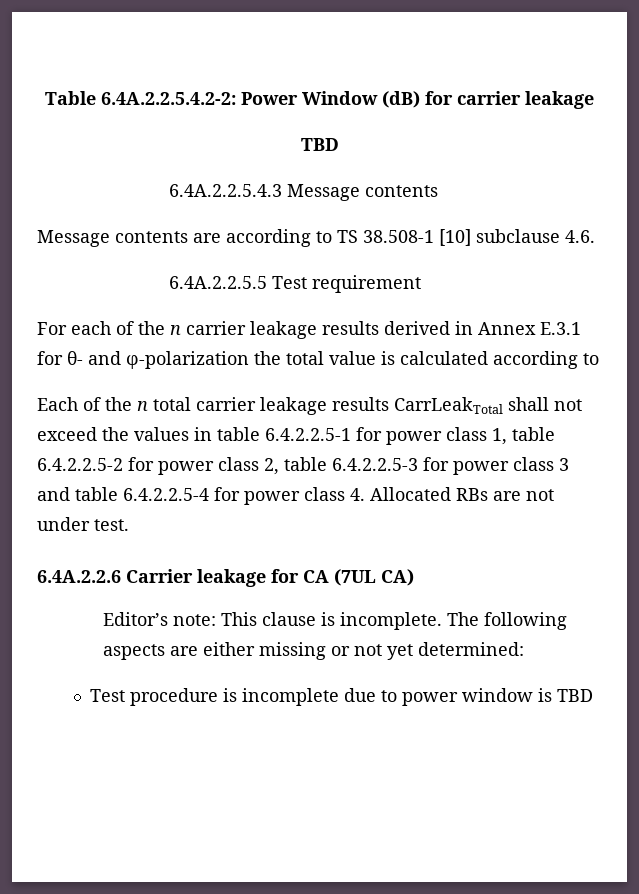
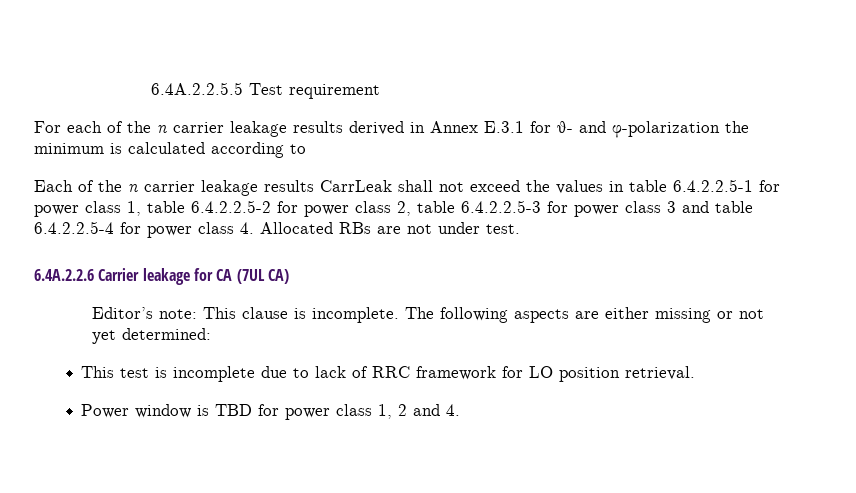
[45,91,594,109] [300,138,339,151] [168,184,438,201] [37,229,595,247] Table 6.4A.2.2.5.4.2-2: Power Window (dB) for carrier leakage // TBD // 6.4A.2.2.5.4.3 Message contents // Message contents are according to TS 38.508-1 [10] subclause 4.6. // -> (150, 88) none
[286,351,376,365] total value -> [34,143,104,154] minimum
[153,397,503,415] total carrier leakage results CarrLeakTotal -> [144,180,392,196] carrier leakage results CarrLeak
[89,688,218,706] Test procedure -> [81,366,150,378] This test
[401,688,593,706] power window is TBD -> [315,366,696,382] [81,404,461,420] lack of RRC framework for LO position retrieval. // Power window is TBD for power class 1, 2 and 4.

